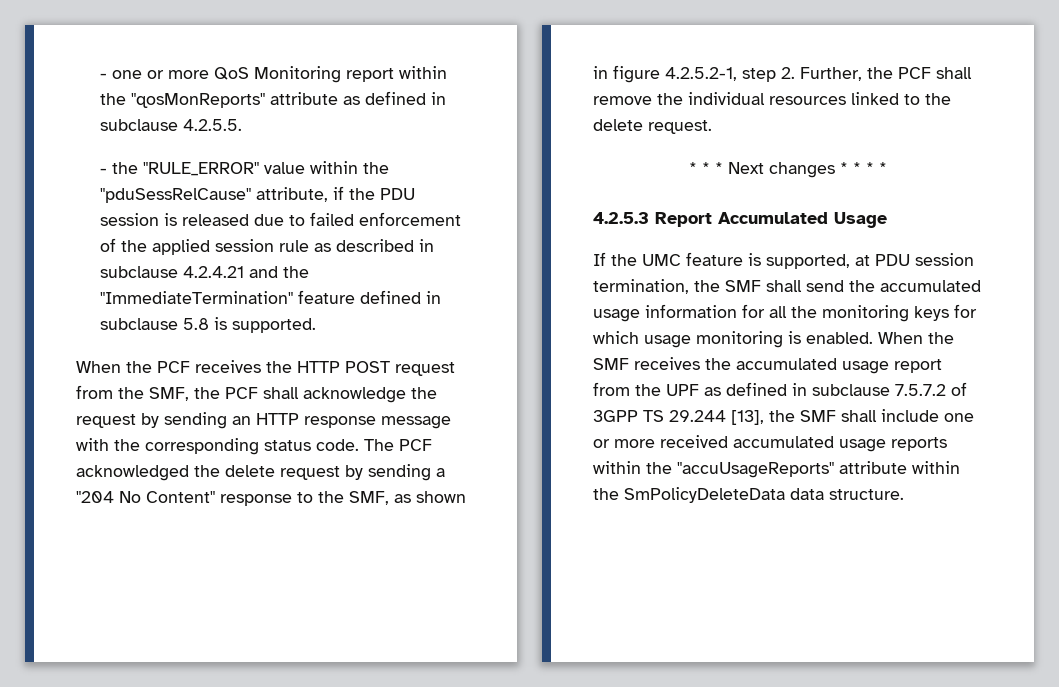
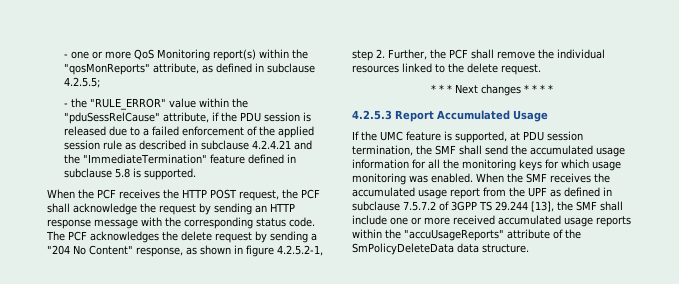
[346,68,395,82] report -> [212,49,256,61] report(s)
[270,91,447,105] [100,119,243,131] attribute as defined in subclause 4.2.5.5. -> [152,63,315,74] [63,77,100,88] attribute, as defined in subclause 4.2.5.5;
(306, 220) none -> [142,128,149,136] a
[395,362,455,376] [76,385,189,401] request from the SMF, -> [239,190,279,201] request,
[76,465,189,481] acknowledged -> [90,231,159,243] acknowledges
[220,491,389,506] response to the SMF, -> [136,247,183,257] response,
[788,331,801,344] is -> [409,175,428,183] was
[912,461,960,474] within -> [553,229,563,239] of

